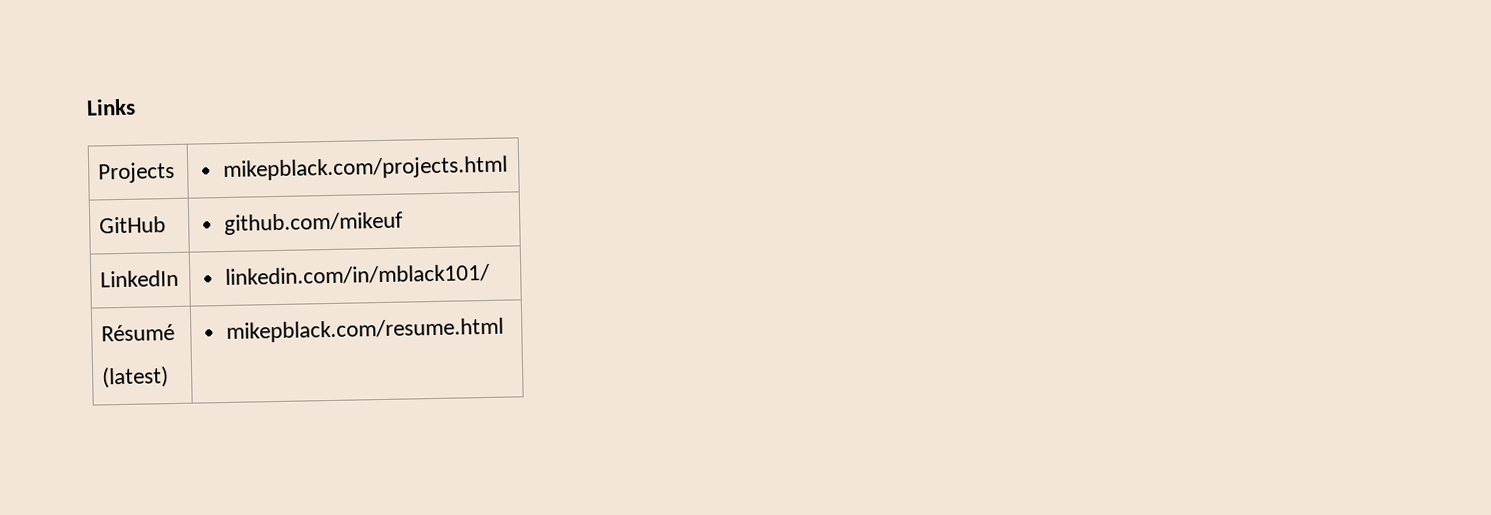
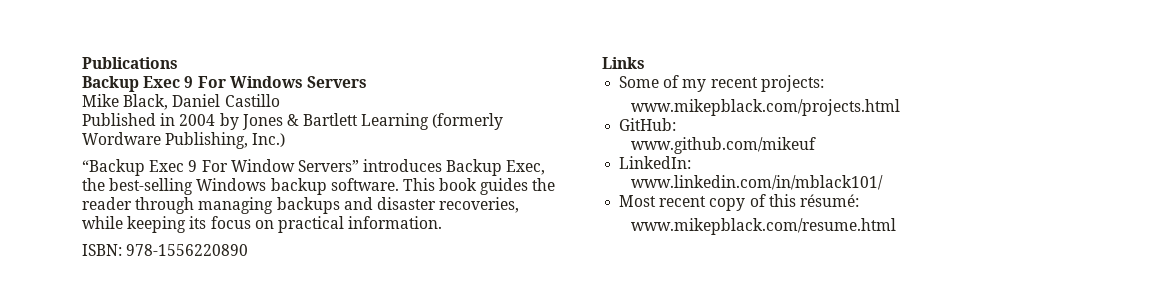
[86,98,136,116] [98,161,176,184] [222,155,508,182] [99,216,167,234] [223,211,403,236] [100,269,180,288] [224,263,490,287] [101,323,176,342] [101,366,170,389] [225,317,504,343] Links // Projects | mikepblack.com/projects.html // GitHub | github.com/mikeuf // LinkedIn | linkedin.com/in/mblack101/ // Résumé // (latest) | mikepblack.com/resume.html -> [82,57,178,69] [82,76,367,92] [82,94,280,110] [82,113,504,130] [82,132,286,149] [82,159,546,176] [82,178,556,195] [82,197,520,214] [82,216,443,233] [82,244,249,256] [602,57,645,69] [619,75,824,92] [631,99,901,116] [619,118,677,131] [631,137,817,154] [619,156,692,169] [631,175,884,190] [619,194,859,211] [631,218,897,235] Publications // Backup Exec 9 For Windows Servers // Mike Black, Daniel Castillo // Published in 2004 by Jones & Bartlett Learning (formerly Wordware Publishing, Inc.) // “Backup Exec 9 For Window Servers” introduces Backup Exec, the best-selling Windows backup software. This book guides the reader through managing backups and disaster recoveries, while keeping its focus on practical information. // ISBN: 978-1556220890 // Links // Some of my recent projects: // www.mikepblack.com/projects.html // GitHub: // www.github.com/mikeuf // LinkedIn: // www.linkedin.com/in/mblack101/ // Most recent copy of this résumé: // www.mikepblack.com/resume.html

